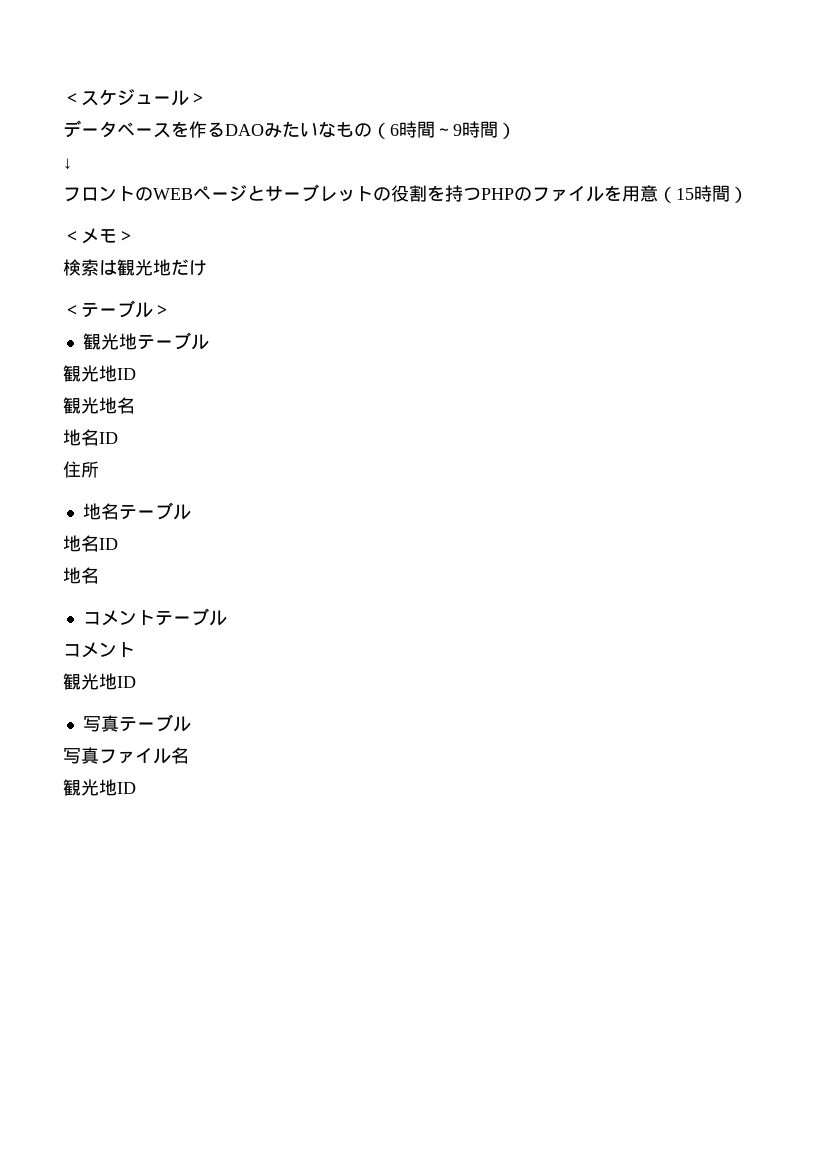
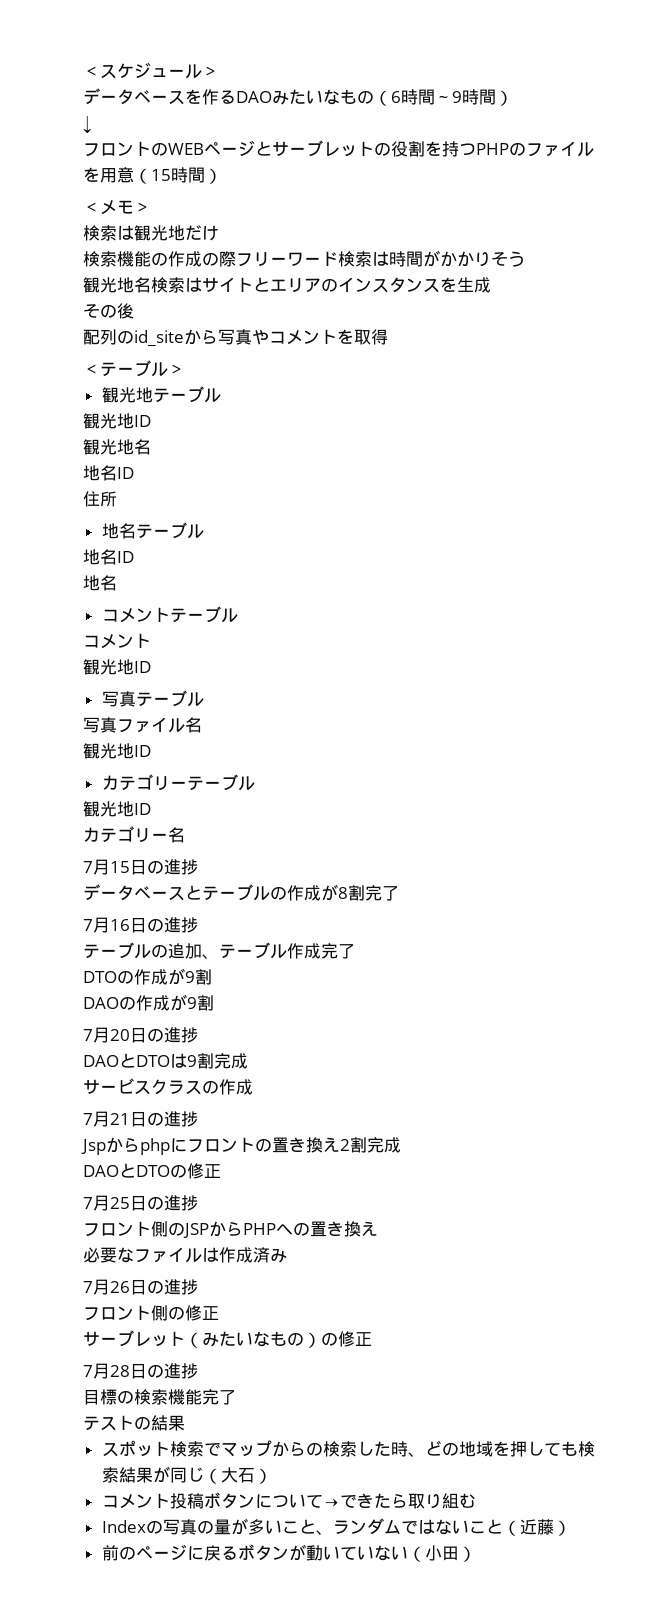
(207, 268) none -> [83,250,525,267] [83,277,491,293] [83,303,134,319] [83,329,388,347] // 検索機能の作成の際フリーワード検索は時間がかかりそう // 観光地名検索はサイトとエリアのインスタンスを生成 // その後 // 配列のid_siteから写真やコメントを取得
(136, 788) none -> [101,774,255,791] [83,801,151,817] [83,826,185,843] [83,859,198,875] [83,884,399,901] [83,917,198,933] [83,942,355,959] [83,968,212,985] [83,994,214,1011] [83,1027,198,1043] [83,1053,248,1069] [83,1078,253,1095] [83,1111,198,1127] [81,1137,401,1155] [83,1163,221,1179] [83,1195,198,1211] [83,1221,378,1238] [83,1247,287,1263] [83,1279,198,1295] [83,1305,219,1321] [83,1330,372,1348] [83,1363,198,1379] [83,1389,236,1405] [83,1415,185,1431] [101,1440,595,1457] [101,1466,272,1484] [101,1492,476,1509] [101,1518,571,1536] [101,1544,476,1562] // カテゴリーテーブル // 観光地ID // カテゴリー名 // 7月15日の進捗 // データベースとテーブルの作成が8割完了 // 7月16日の進捗 // テーブルの追加、テーブル作成完了 // DTOの作成が9割 // DAOの作成が9割 // 7月20日の進捗 // DAOとDTOは9割完成 // サービスクラスの作成 // 7月21日の進捗 // Jspからphpにフロントの置き換え2割完成 // DAOとDTOの修正 // 7月25日の進捗 // フロント側のJSPからPHPへの置き換え // 必要なファイルは作成済み // 7月26日の進捗 // フロント側の修正 // サーブレット（みたいなもの）の修正 // 7月28日の進捗 // 目標の検索機能完了 // テストの結果 // スポット検索でマップからの検索した時、どの地域を押しても検索結果が同じ（大石） // コメント投稿ボタンについて→できたら取り組む // Indexの写真の量が多いこと、ランダムではないこと（近藤） // 前のページに戻るボタンが動いていない（小田）

